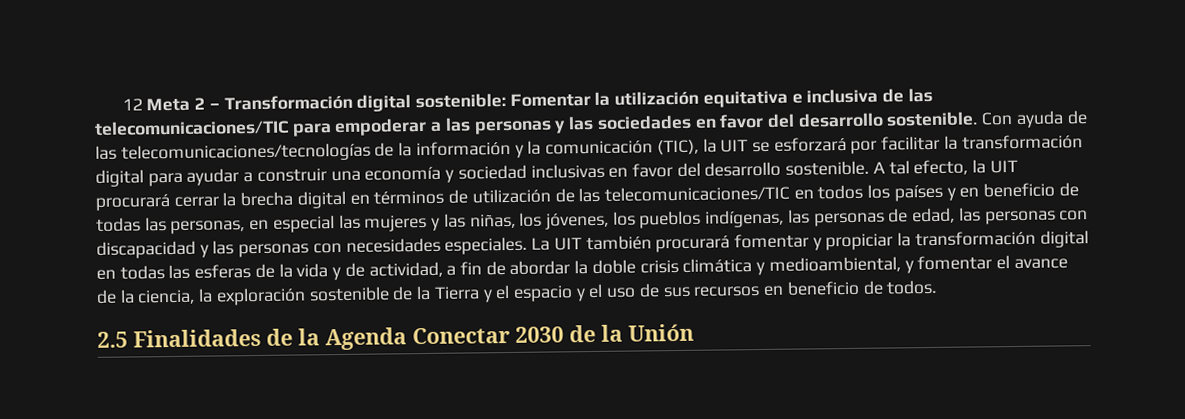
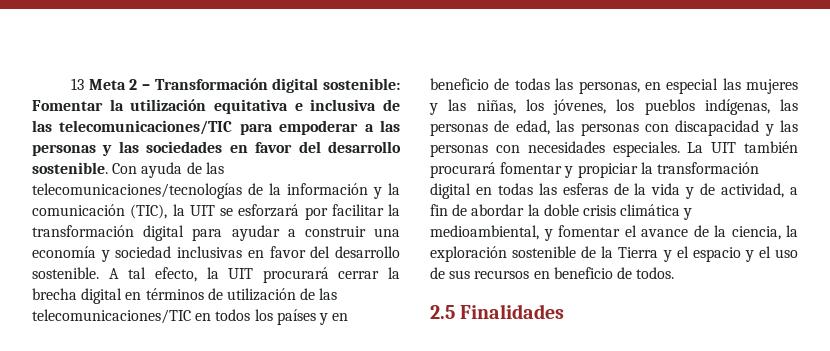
[121,98,143,111] 12 -> [71,78,85,90] 13
[266,323,694,351] de la Agenda Conectar 2030 de la Unión -> (565, 311) none

